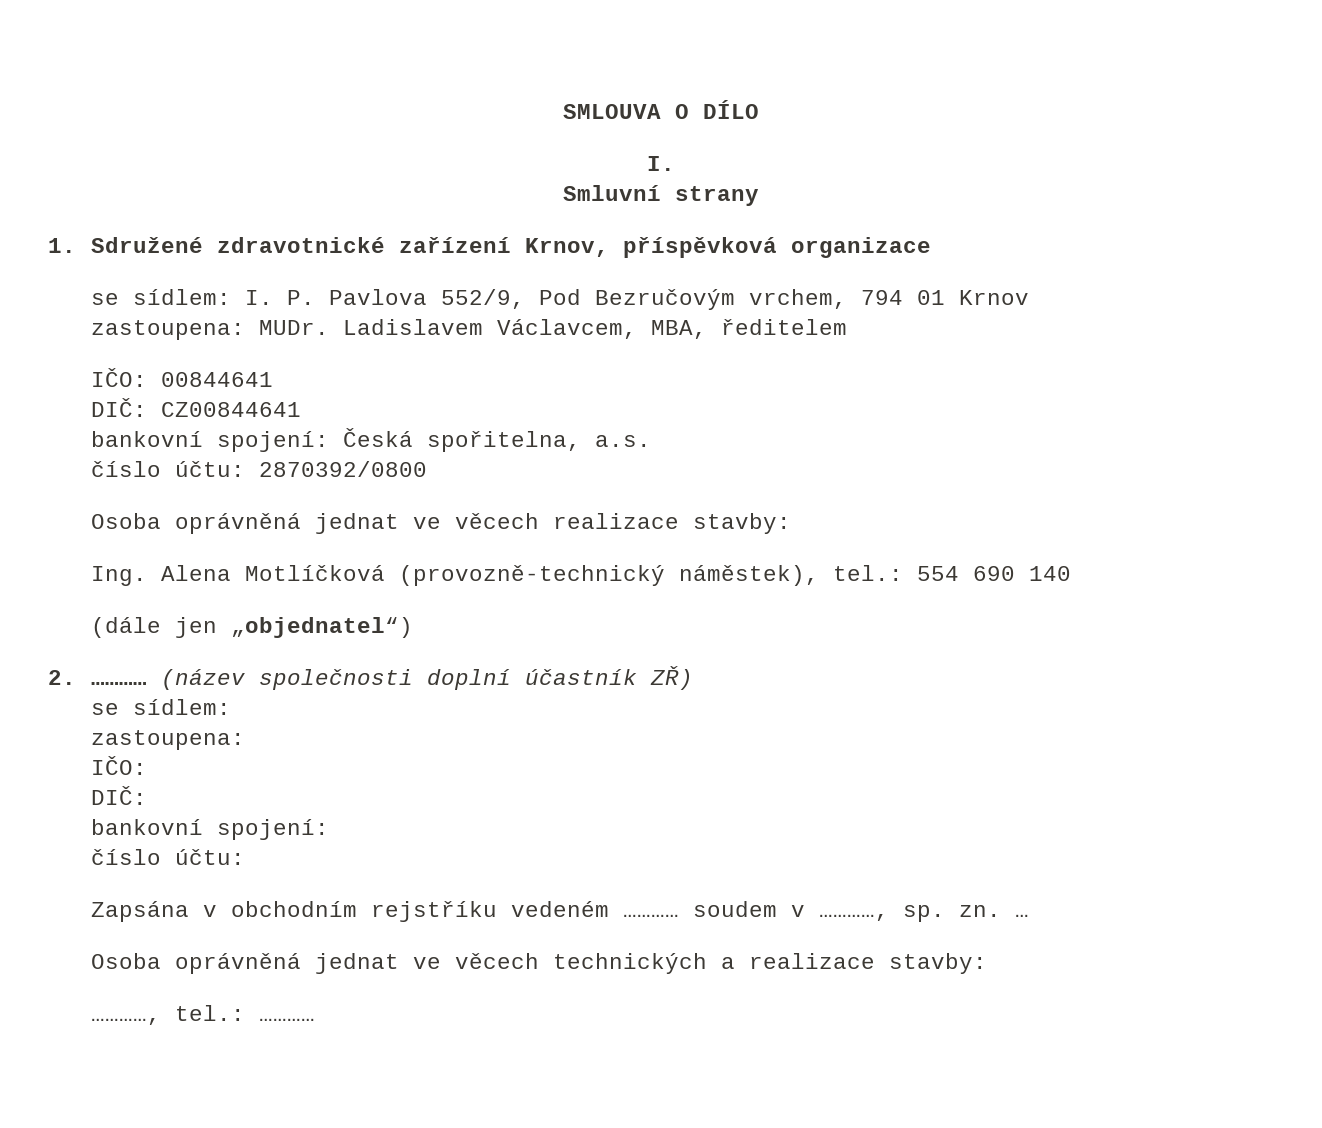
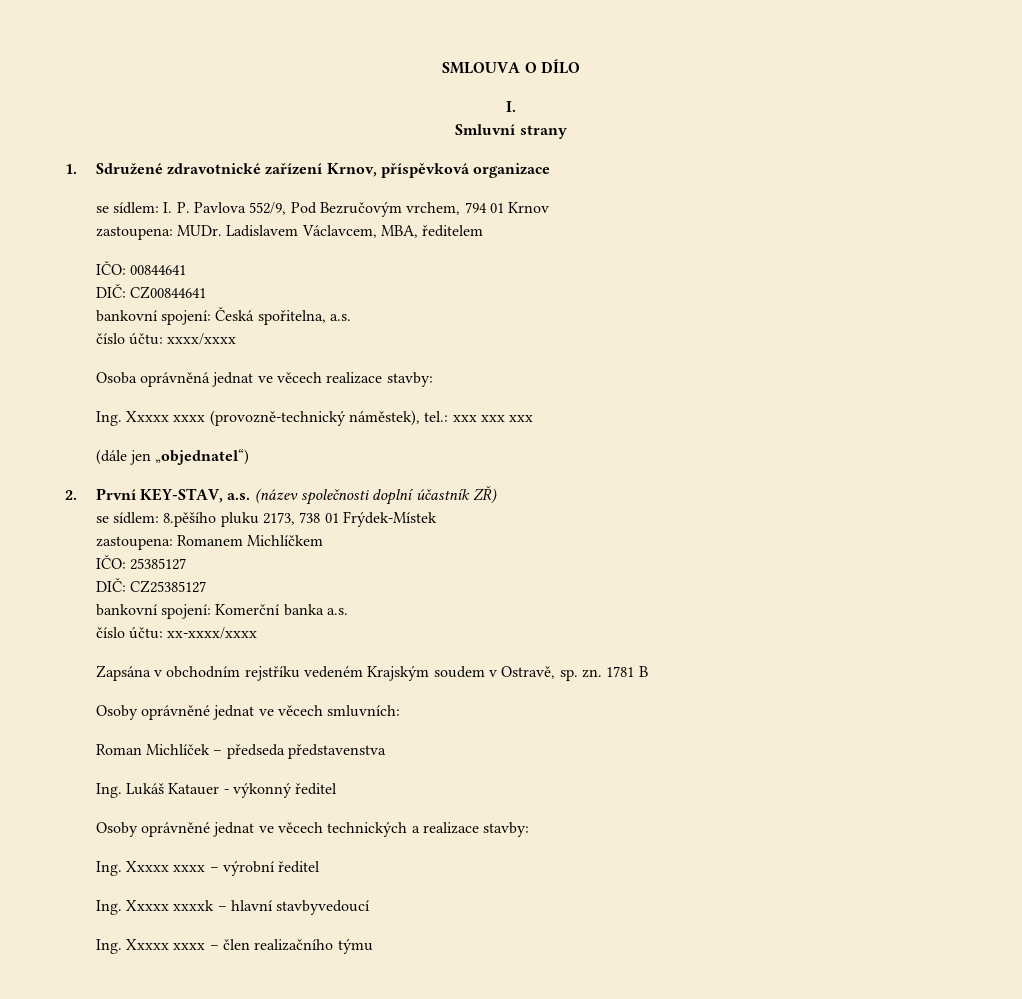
[258,461,427,477] 2870392/0800 -> [167,333,237,345] xxxx/xxxx
[160,565,385,581] Alena Motlíčková -> [126,411,206,422] Xxxxx xxxx
[916,566,1071,581] 554 690 140 -> [452,415,534,422] xxx xxx xxx
[90,682,147,685] ………… -> [95,488,251,503] První KEY-STAV, a.s.
[90,730,245,750] [90,756,147,775] [90,786,147,805] [90,819,329,840] [90,849,245,865] // zastoupena: // IČO: // DIČ: // bankovní spojení: // číslo účtu: -> [163,511,437,527] [95,535,324,550] [95,555,187,570] [95,578,207,593] [95,604,348,619] [95,627,258,639] 8.pěšího pluku 2173, 738 01 Frýdek-Místek // zastoupena: Romanem Michlíčkem // IČO: 25385127 // DIČ: CZ25385127 // bankovní spojení: Komerční banka a.s. // číslo účtu: xx-xxxx/xxxx
[622,914,679,917] ………… -> [367,666,430,681] Krajským
[818,914,889,921] …………, -> [501,666,556,679] Ostravě,
[1014,914,1029,917] [90,953,301,974] … // Osoba oprávněná -> [606,666,648,677] [95,705,401,720] [95,744,386,759] [95,783,338,798] [95,822,211,837] 1781 B // Osoby oprávněné jednat ve věcech smluvních: // Roman Michlíček – předseda představenstva // Ing. Lukáš Katauer - výkonný ředitel // Osoby oprávněné
[90,1005,315,1025] …………, tel.: ………… -> [95,861,321,876] [95,900,371,915] [95,939,373,954] Ing. Xxxxx xxxx – výrobní ředitel // Ing. Xxxxx xxxxk – hlavní stavbyvedoucí // Ing. Xxxxx xxxx – člen realizačního týmu

